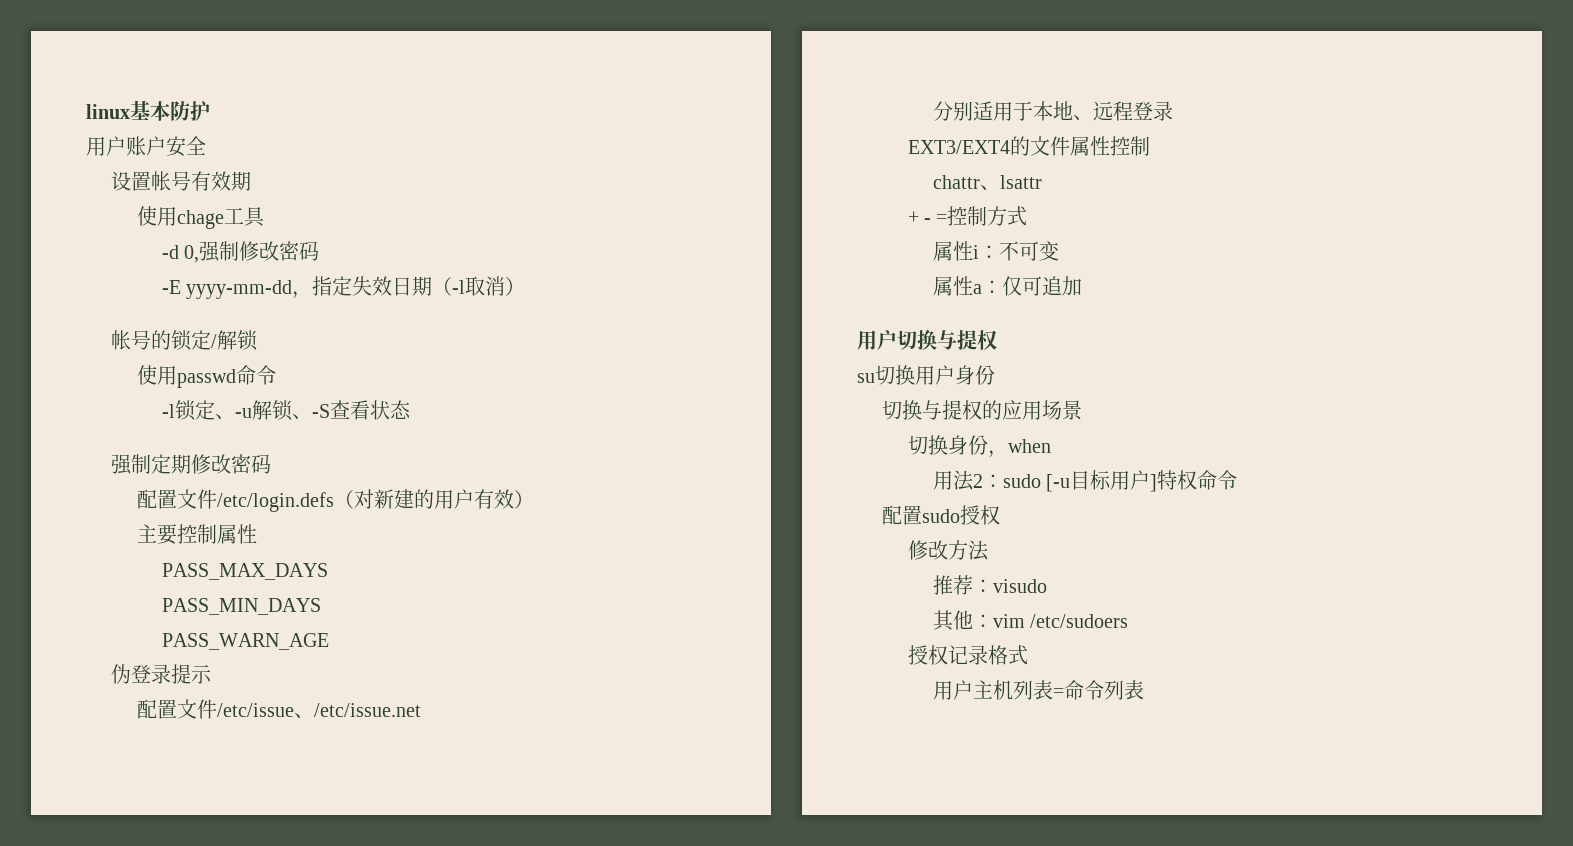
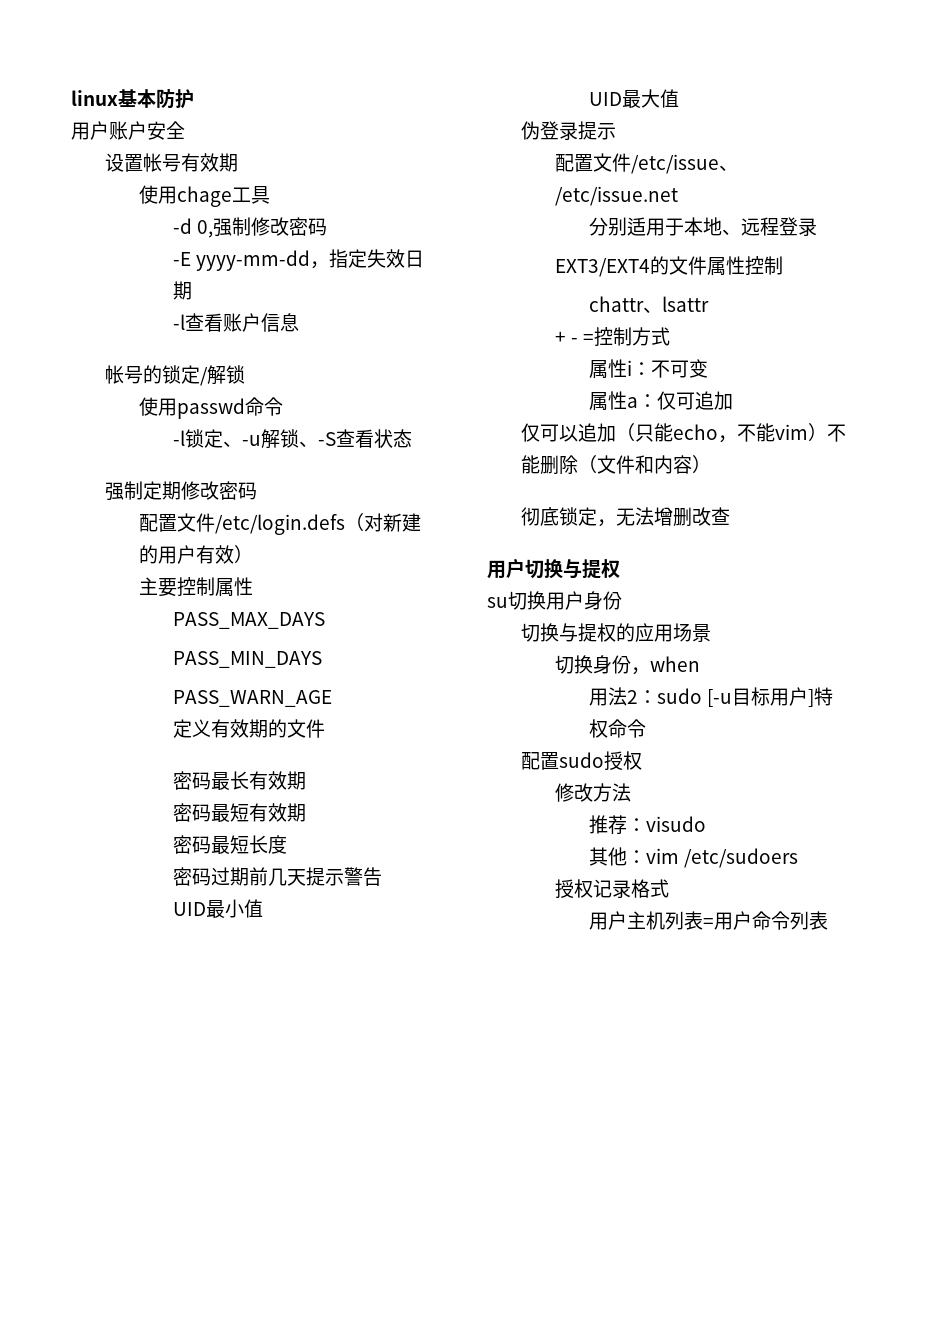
[432,276,526,296] （-l取消） -> [173,313,300,332] // -l查看账户信息
(329, 641) none -> [173,719,326,738] [173,771,307,790] [173,803,307,822] [173,835,288,854] [173,867,383,886] [173,899,264,918] [589,89,680,108] // 定义有效期的文件 // 密码最长有效期 // 密码最短有效期 // 密码最短长度 // 密码过期前几天提示警告 // UID最小值 // UID最大值
(1082, 286) none -> [521,423,847,443] [521,455,712,475] [521,507,731,527] // 仅可以追加（只能echo，不能vim）不能删除（文件和内容） // 彻底锁定，无法增删改查
(1064, 693) none -> [714,911,753,930] 用户

